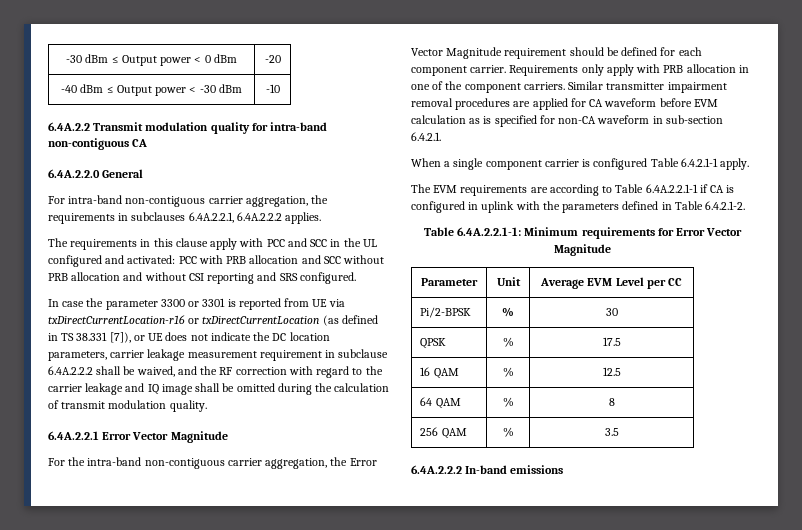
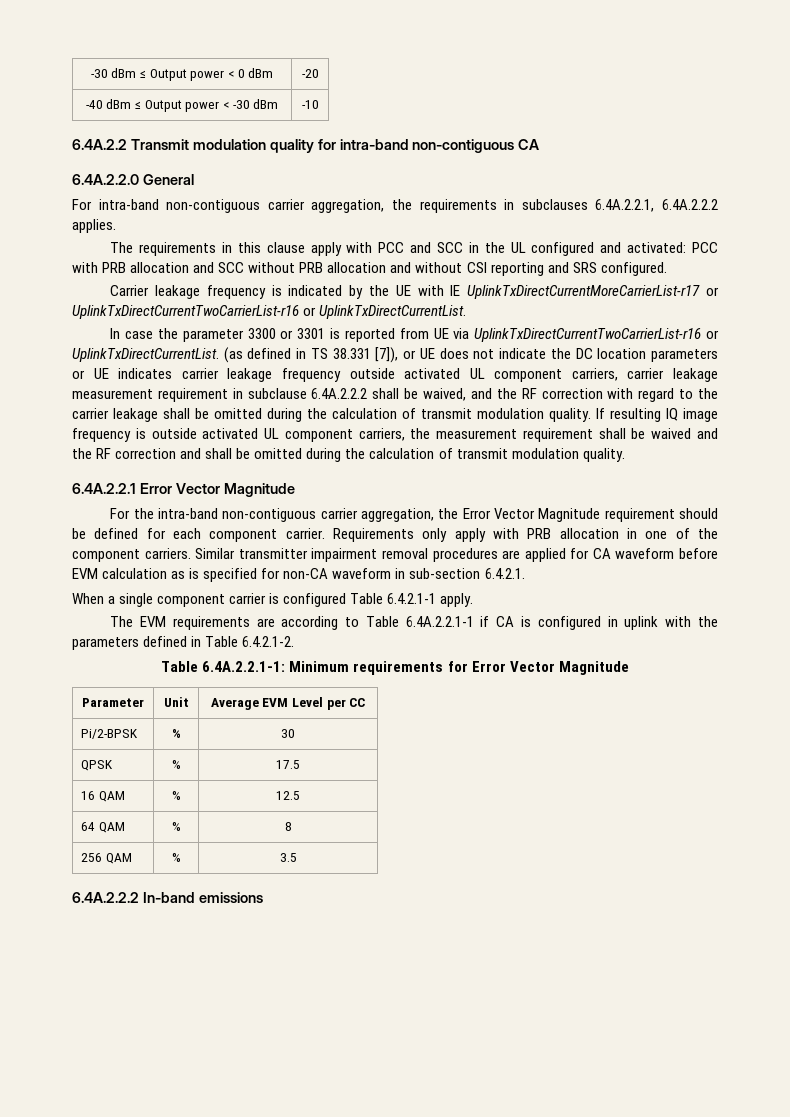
(356, 278) none -> [110,285,719,299] [72,305,467,319] // Carrier leakage frequency is indicated by the UE with IE UplinkTxDirectCurrentMoreCarrierList-r17 or UplinkTxDirectCurrentTwoCarrierList-r16 or UplinkTxDirectCurrentList.
[48,315,320,324] txDirectCurrentLocation-r16 or txDirectCurrentLocation -> [474,328,719,342] [72,348,219,362] UplinkTxDirectCurrentTwoCarrierList-r16 or UplinkTxDirectCurrentList.
[48,351,107,361] parameters, -> [651,349,719,362] [72,368,618,382] parameters or UE indicates carrier leakage frequency outside activated UL component carriers,
[125,383,193,395] and IQ image -> [163,408,718,422] [72,428,718,442] [72,448,202,459] shall be omitted during the calculation of transmit modulation quality. If resulting IQ image frequency is outside activated UL component carriers, the measurement requirement shall be waived and the RF correction and

